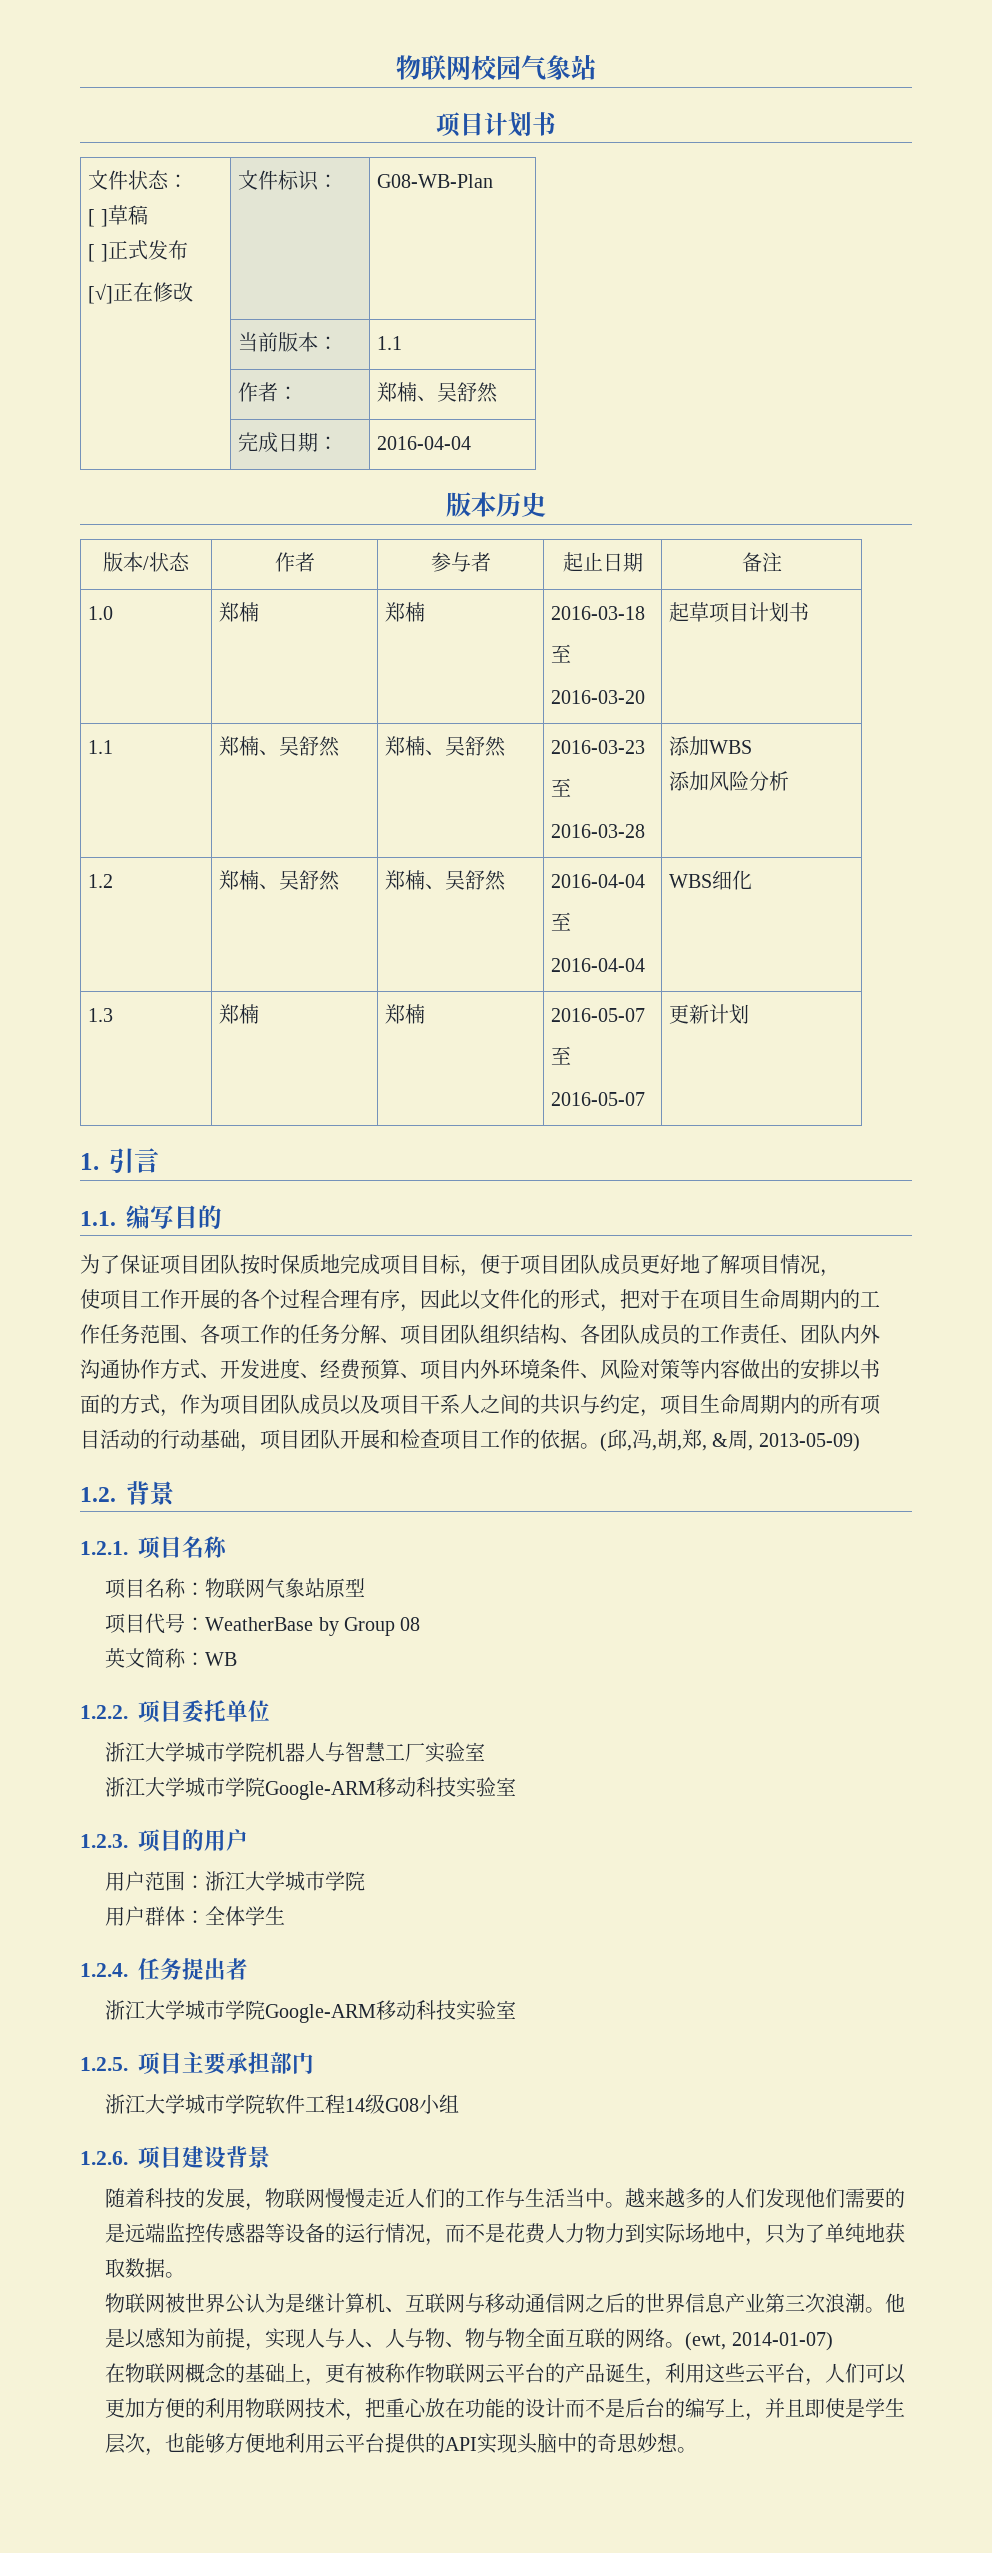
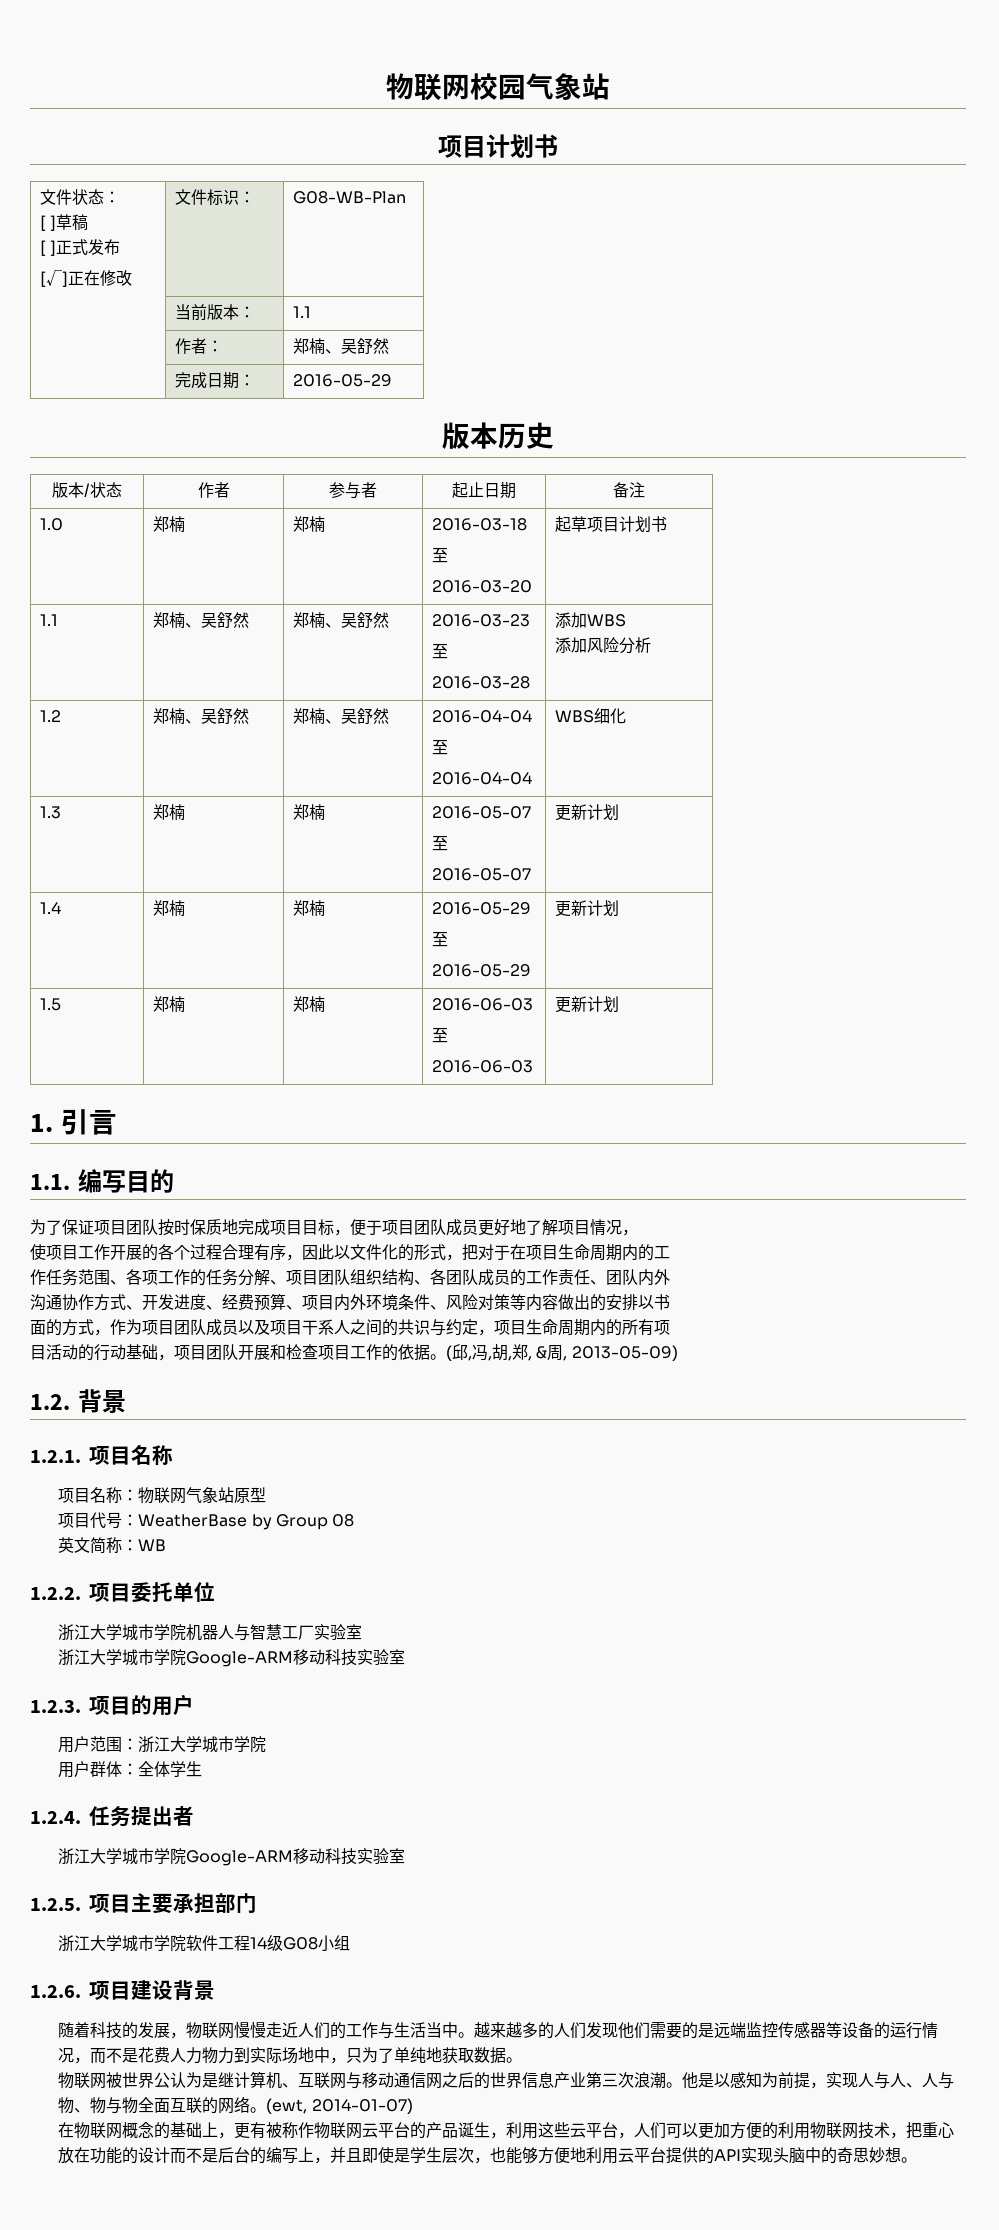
[377,436,472,450] 2016-04-04 -> [293,374,393,387] 2016-05-29
(750, 1014) none -> [40,902,62,914] [153,900,186,917] [293,900,326,917] [432,902,532,915] [432,932,449,947] [432,964,532,977] [555,900,620,917] [40,998,62,1011] [153,996,186,1013] [293,996,326,1013] [432,998,534,1011] [432,1028,449,1043] [432,1060,534,1073] [555,996,620,1013] // 1.4 | 郑楠 | 郑楠 | 2016-05-29 // 至 // 2016-05-29 | 更新计划 // 1.5 | 郑楠 | 郑楠 | 2016-06-03 // 至 // 2016-06-03 | 更新计划

